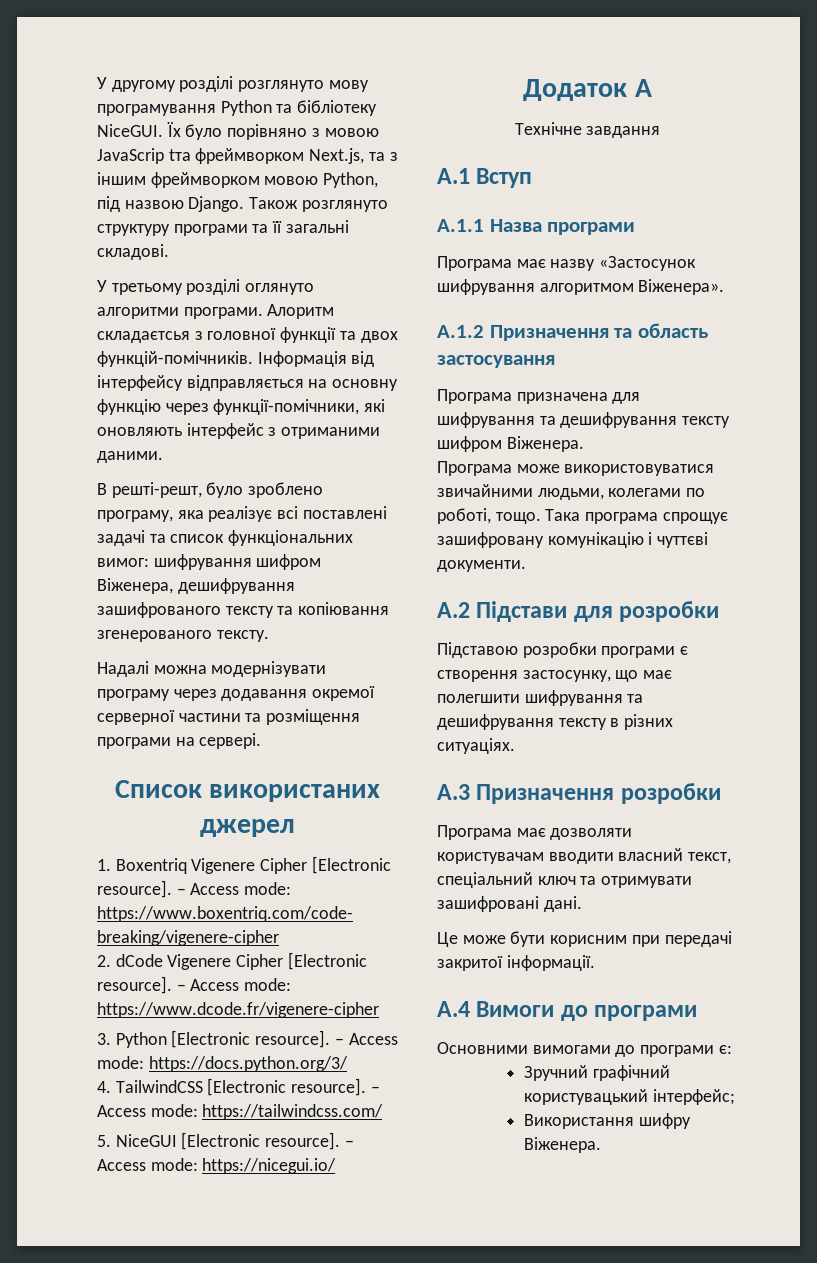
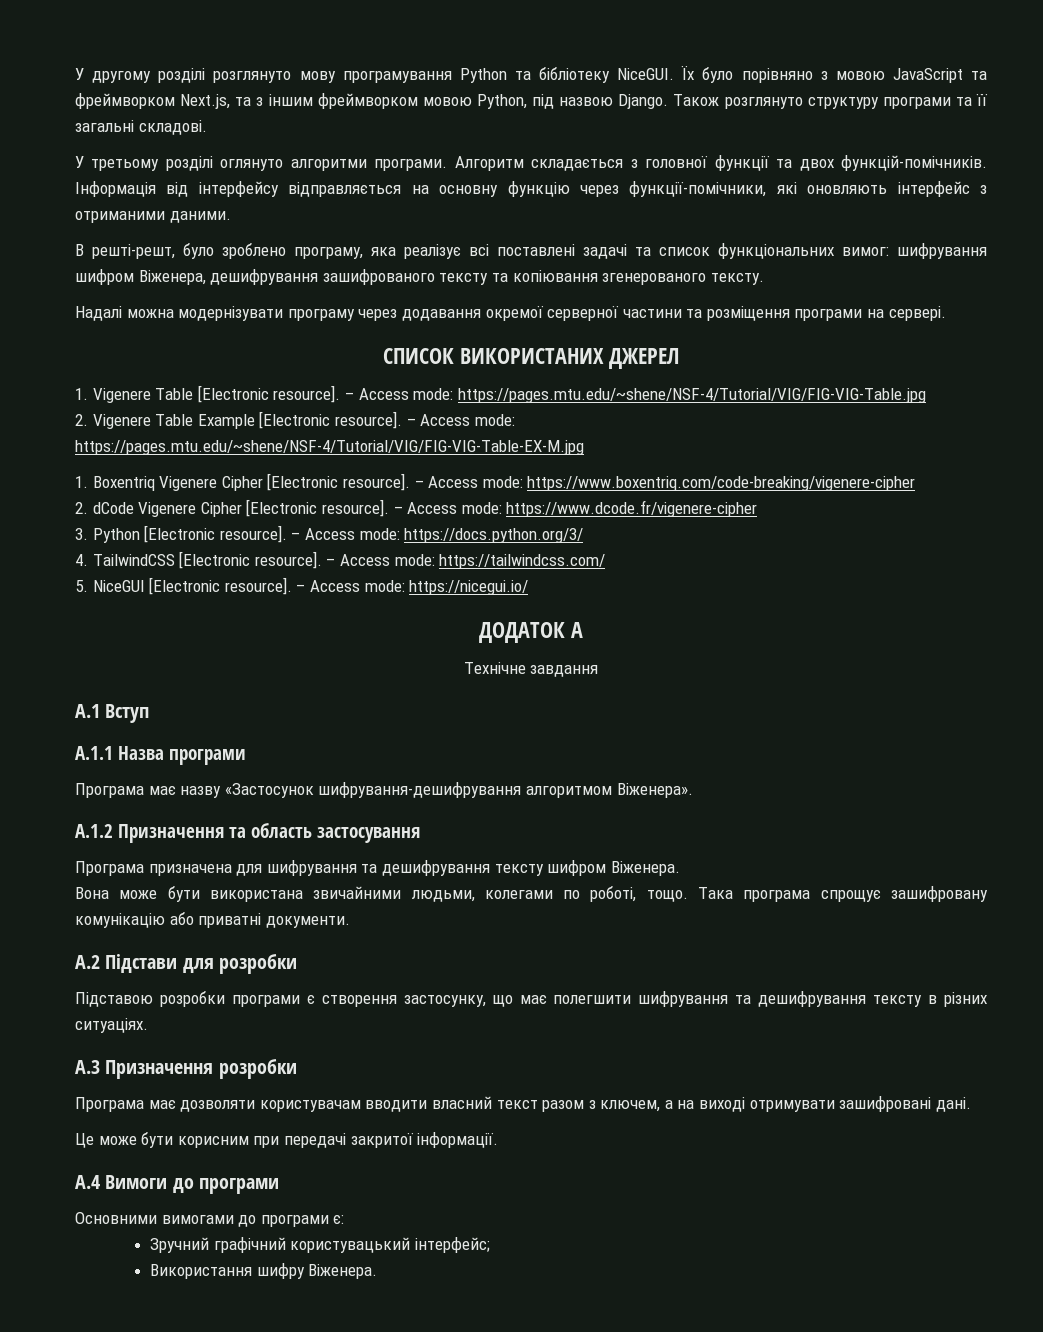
[97,148,191,164] JavaScrip tта -> [892,68,987,83] JavaScript та
[267,304,335,319] [97,331,190,343] Алоритм складаєтсья -> [454,156,624,171] Алгоритм складається
[114,780,381,802] [200,819,295,837] Список використаних джерел -> [383,348,679,369] [75,385,926,403] [75,411,515,429] [75,440,584,455] СПИСОК ВИКОРИСТАНИХ ДЖЕРЕЛ // 1. Vigenere Table [Electronic resource]. – Access mode: https://pages.mtu.edu/~shene/NSF-4/Tutorial/VIG/FIG-VIG-Table.jpg // 2. Vigenere Table Example [Electronic resource]. – Access mode: https://pages.mtu.edu/~shene/NSF-4/Tutorial/VIG/FIG-VIG-Table-EX-M.jpg
[523,79,628,101] Додаток -> [479,622,566,643] ДОДАТОК
[437,279,535,295] шифрування -> [318,782,522,798] шифрування-дешифрування
[437,461,715,476] Програма може використовуватися -> [75,886,303,902] Вона може бути використана
[648,532,709,548] і чуттєві -> [169,912,262,928] або приватні
[688,852,732,864] [437,872,597,888] текст, спеціальний ключ та -> [496,1097,746,1112] текст разом з ключем, а на виході

